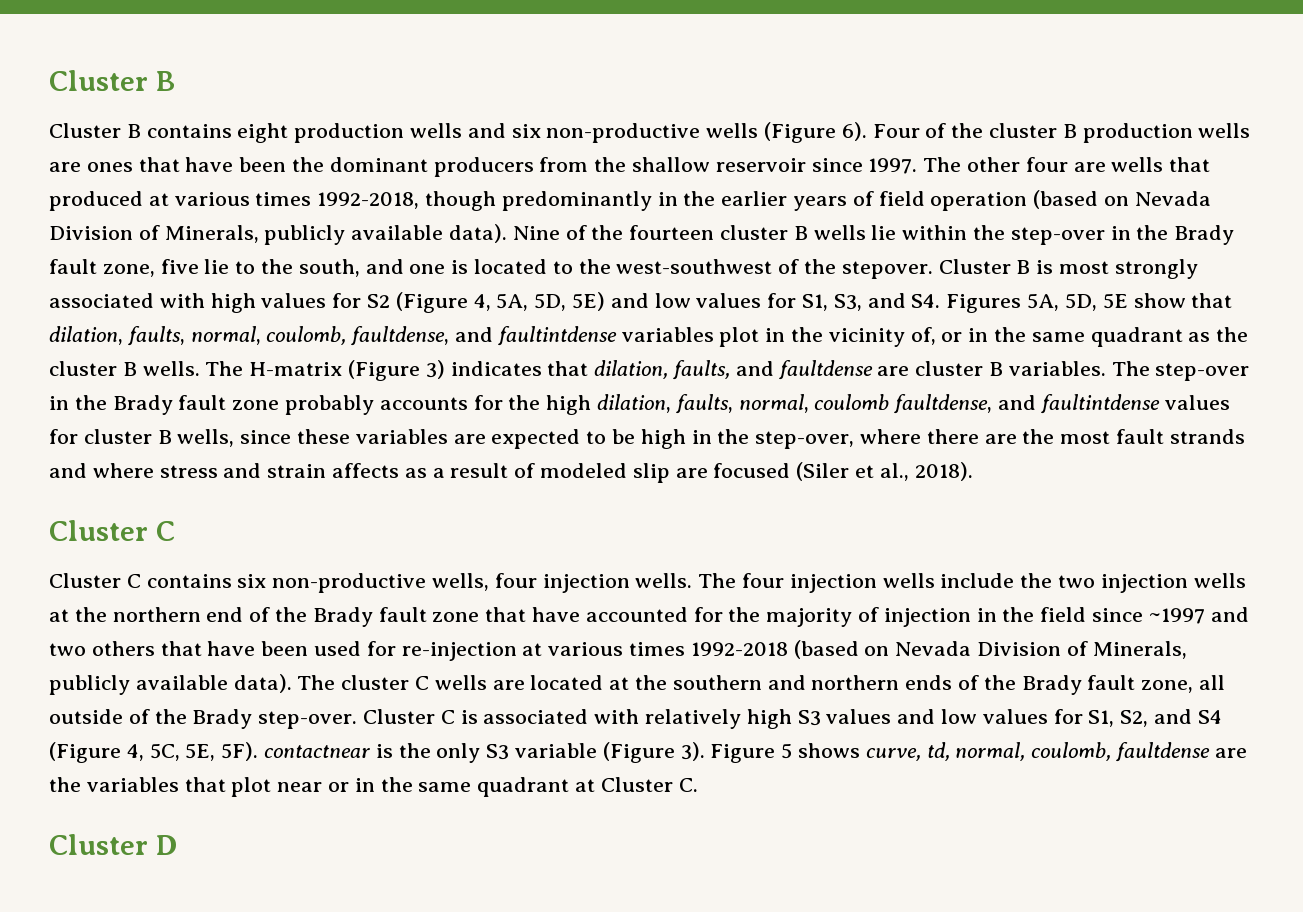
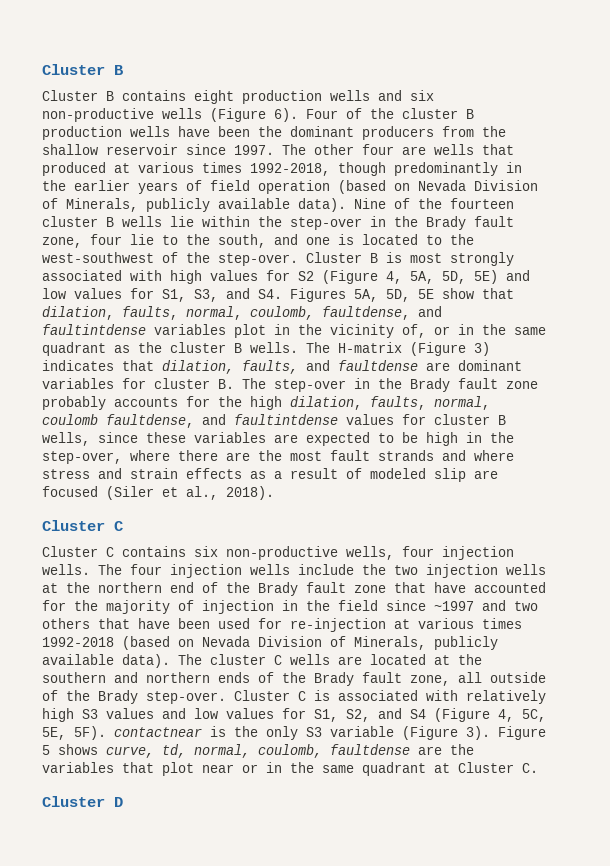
[49,157,180,172] are ones that -> (170, 131) none
[160,259,199,274] five -> [90,234,122,245] four
[841,261,933,279] stepover. -> [218,253,298,266] step-over.
[915,361,1106,376] cluster B variables. -> [458,360,522,371] [42,378,234,389] dominant variables for cluster B.
[332,463,400,478] affects -> [186,468,242,479] effects

